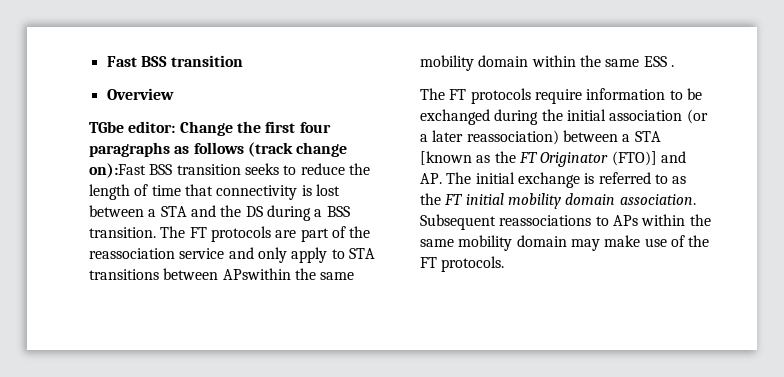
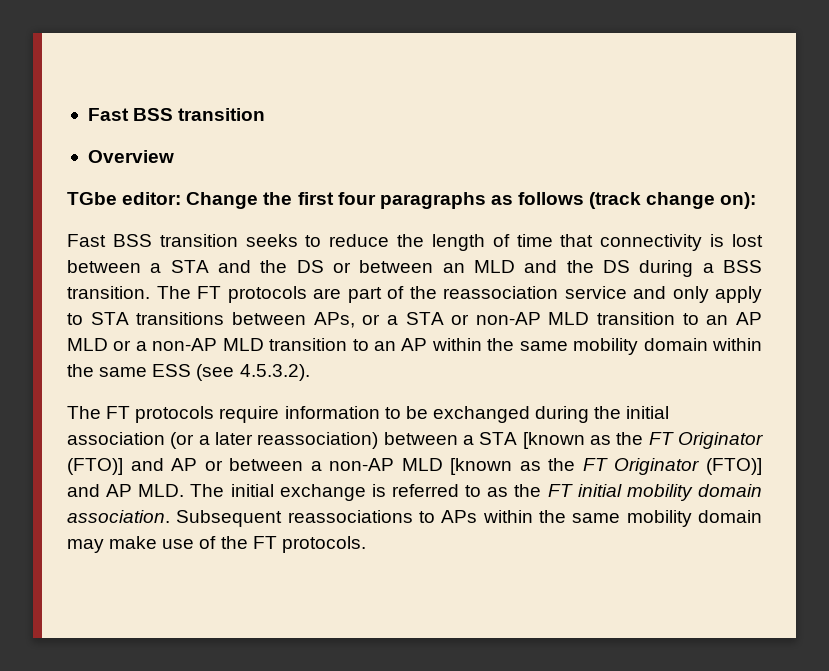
[89,163,146,178] on):Fast -> [720,192,757,209] [67,234,106,247] on): // Fast
(263, 211) none -> [333,260,630,273] or between an MLD and the DS
[222,268,291,280] APswithin -> [313,312,762,328] [67,338,482,351] APs, or a STA or non-AP MLD transition to an AP MLD or a non-AP MLD transition to an AP within
[670,65,674,67] . -> [196,364,310,381] (see 4.5.3.2).
[420,173,442,184] AP. -> [171,458,762,475] [67,484,185,497] AP or between a non-AP MLD [known as the FT Originator (FTO)] and AP MLD.

